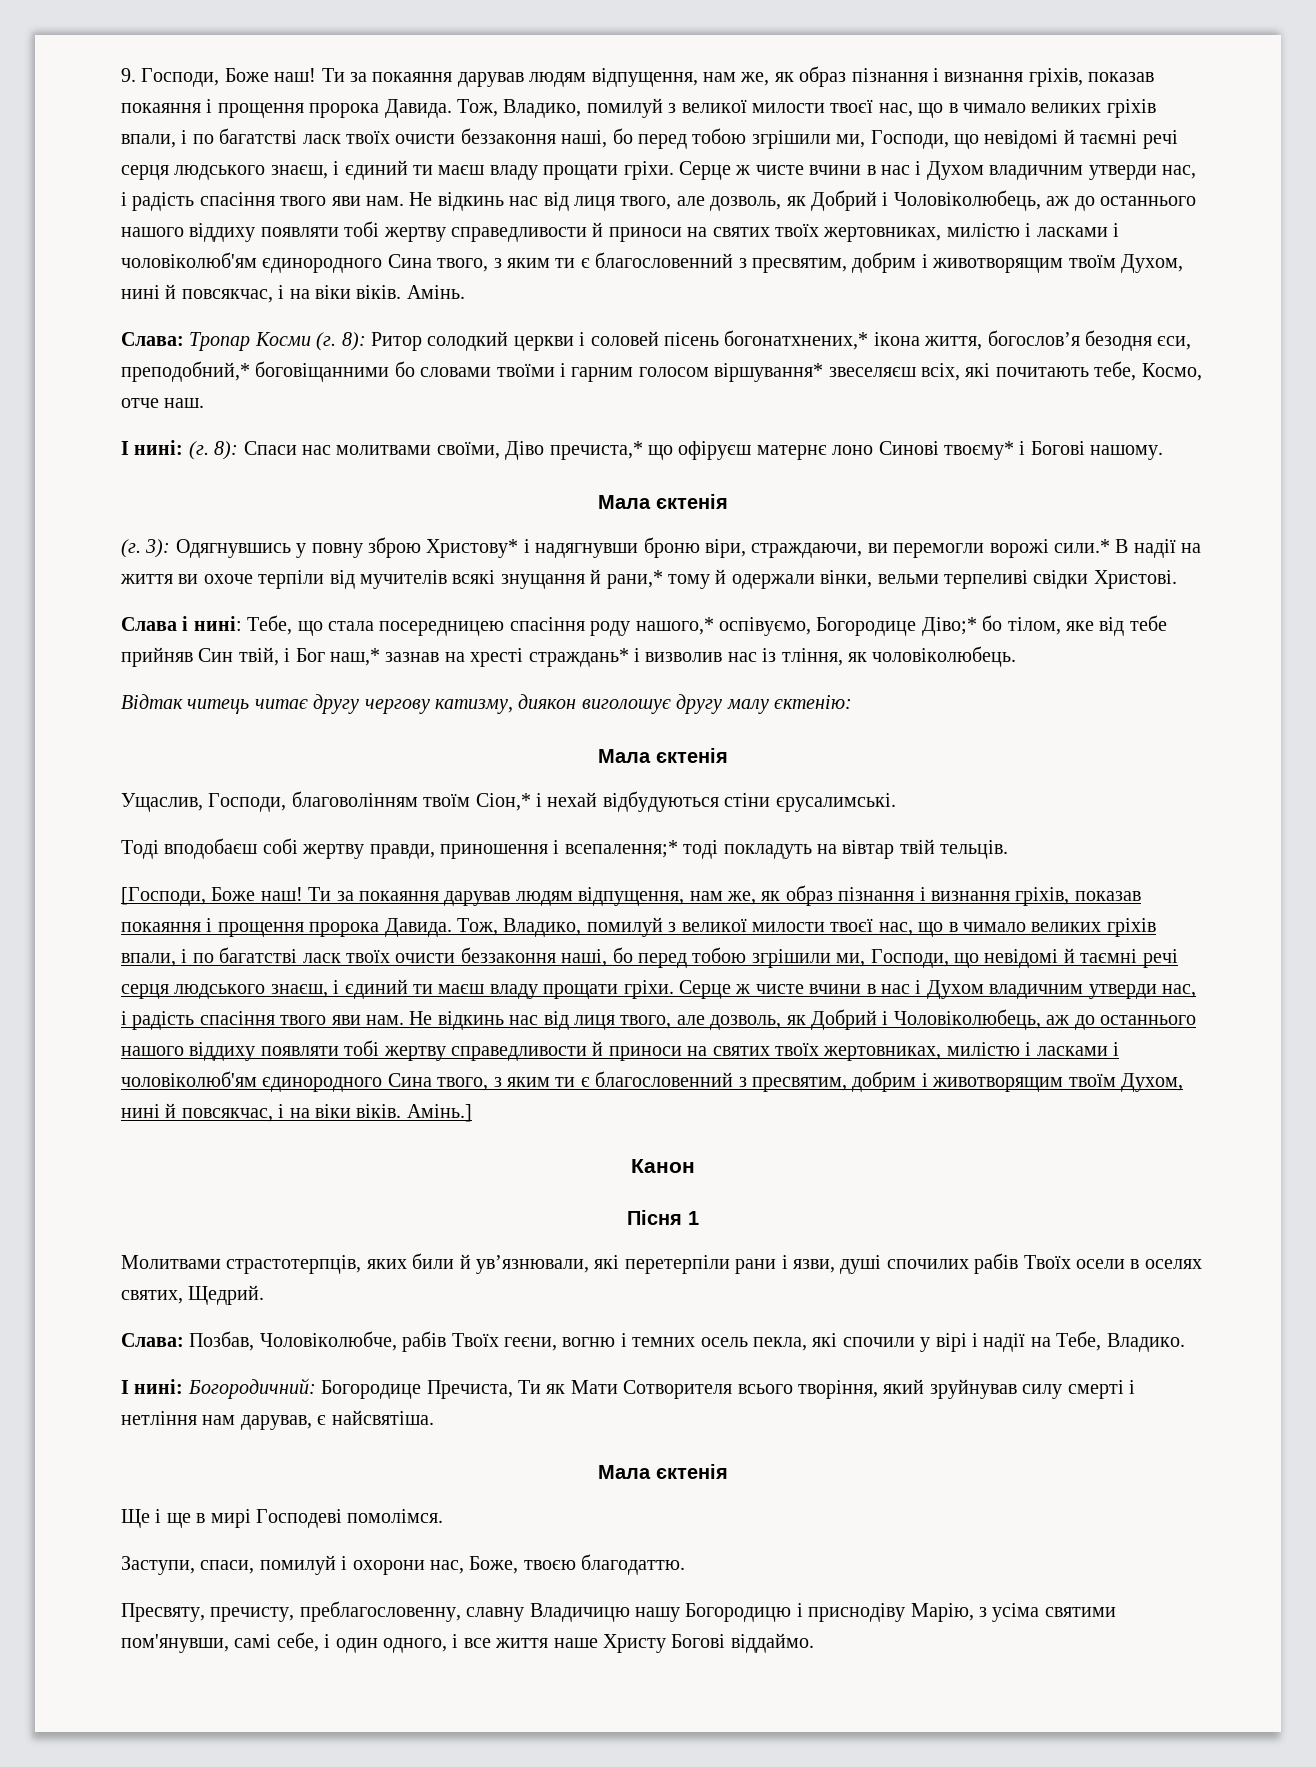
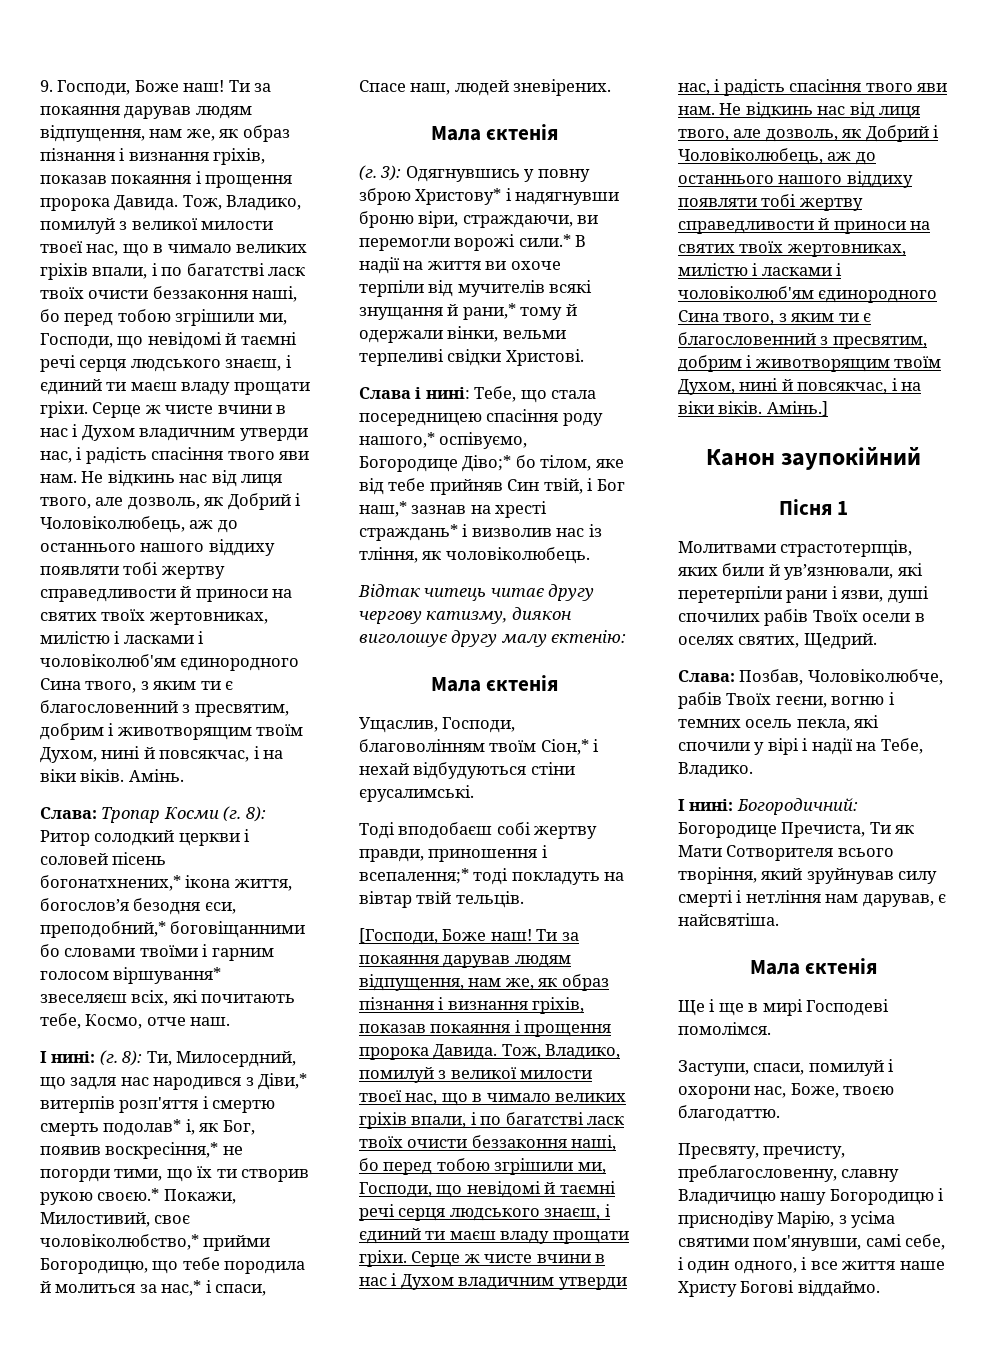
[243,441,1164,460] Спаси нас молитвами своїми, Діво пречиста,* що офіруєш матернє лоно Синові твоєму* і Богові нашому. -> [146,1051,297,1067] [40,1073,308,1090] [40,1096,276,1113] [40,1119,255,1136] [40,1142,243,1159] [40,1166,310,1182] [40,1188,236,1205] [40,1212,191,1227] [40,1234,271,1251] [40,1257,306,1274] [40,1280,267,1296] [359,79,612,96] Ти, Милосердний, що задля нас народився з Діви,* витерпів розп'яття і смертю смерть подолав* і, як Бог, появив воскресіння,* не погорди тими, що їх ти створив рукою своєю.* Покажи, Милостивий, своє чоловіколюбство,* прийми Богородицю, що тебе породила й молиться за нас,* і спаси, Спасе наш, людей зневірених.
(695, 1166) none -> [781,446,922,470] заупокійний

